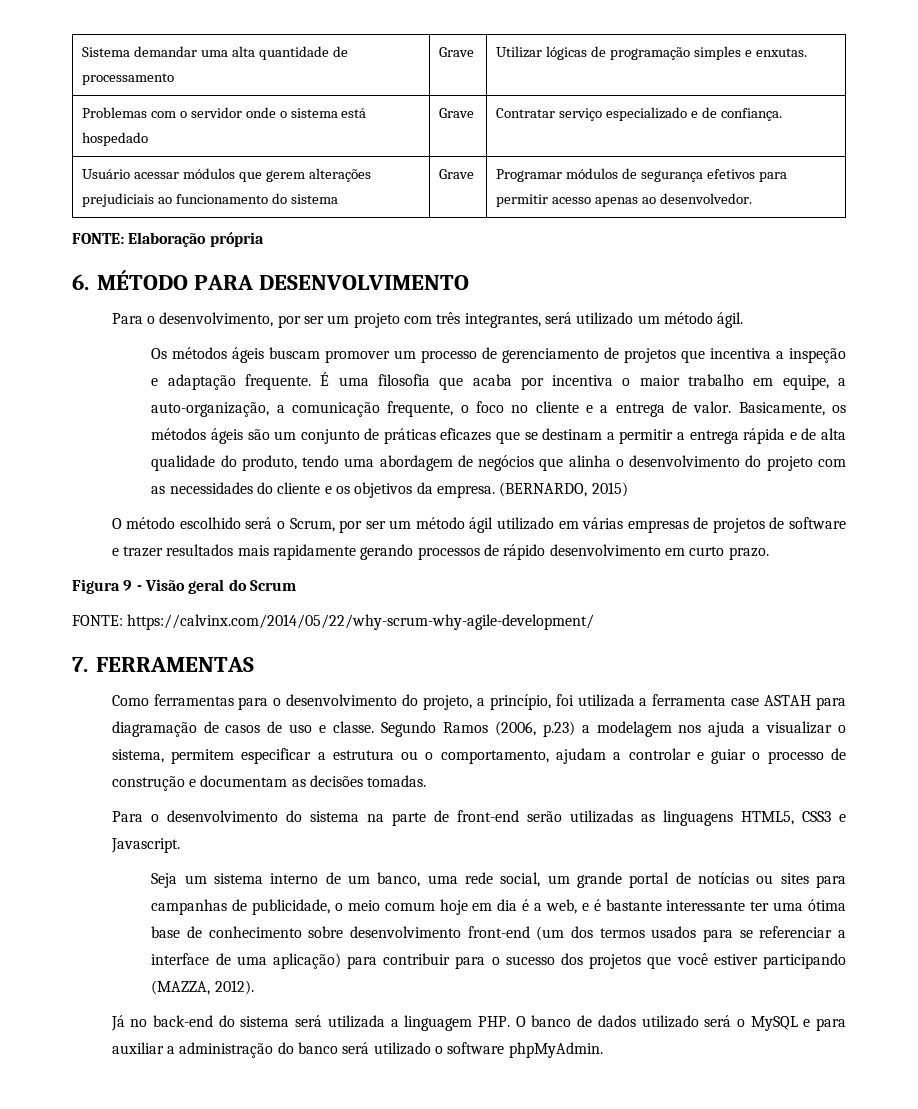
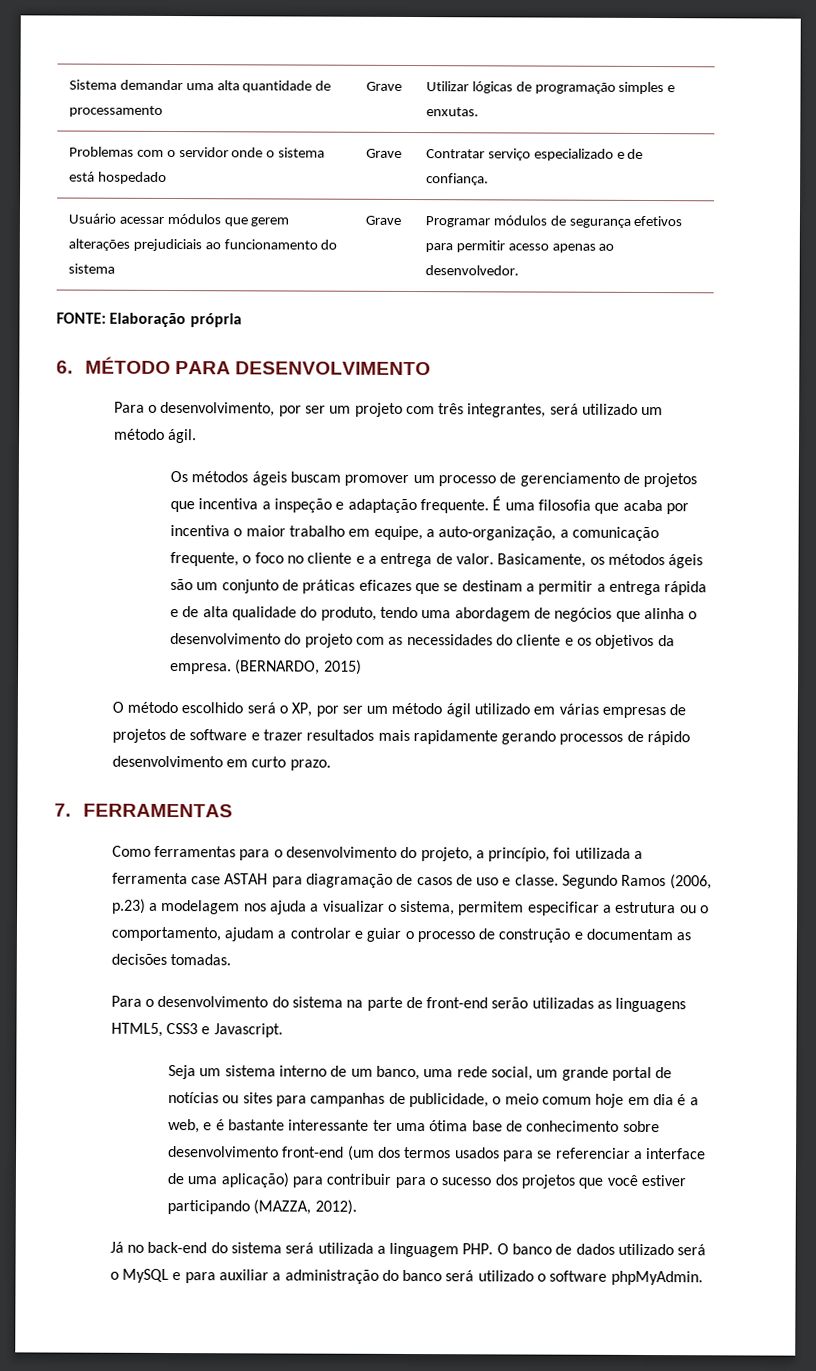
[289,518,335,532] Scrum, -> [291,702,313,717] XP,
[72,579,296,594] [72,614,595,630] // Figura 9 - Visão geral do Scrum // FONTE: https://calvinx.com/2014/05/22/why-scrum-why-agile-development/ -> (331, 765) none

